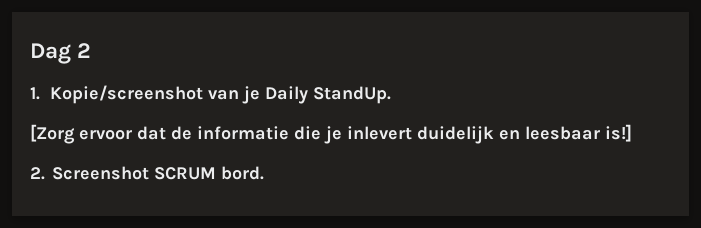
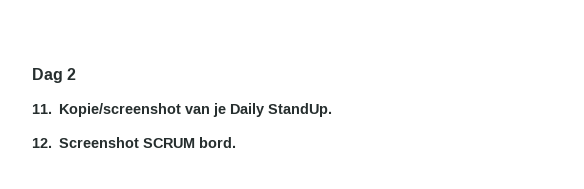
[30,87,40,100] 1. -> [32,104,52,114] 11.
[30,124,632,144] [30,167,45,180] [Zorg ervoor dat de informatie die je inlevert duidelijk en leesbaar is!] // 2. -> [32,138,52,148] 12.

